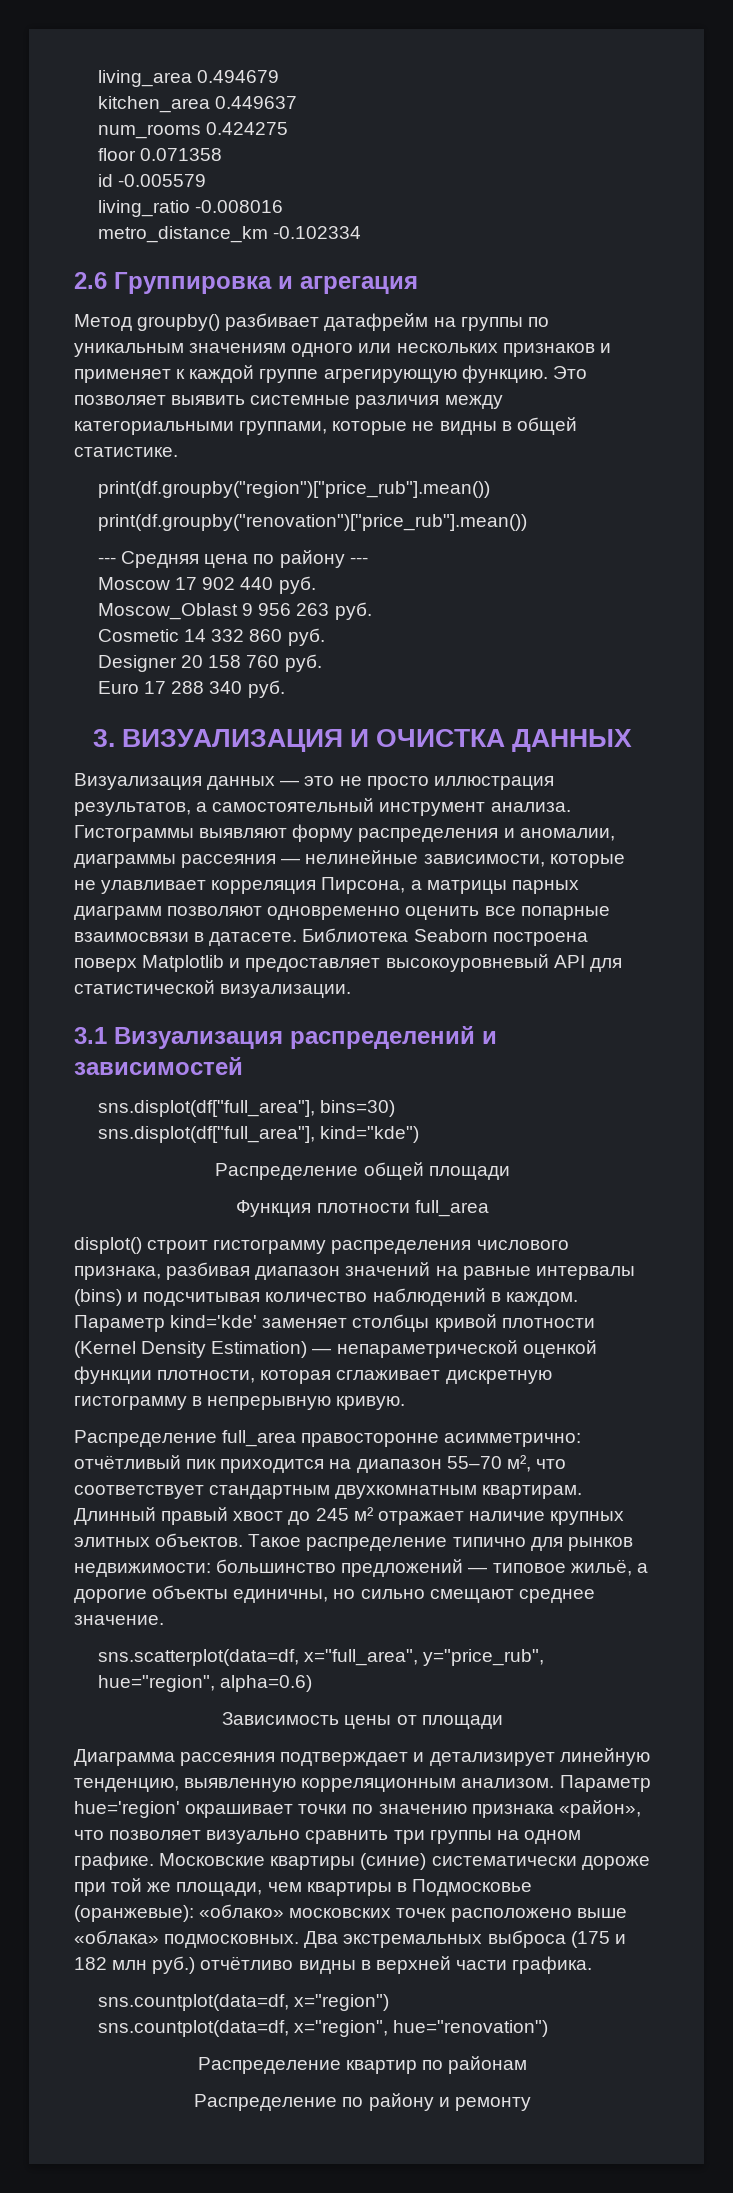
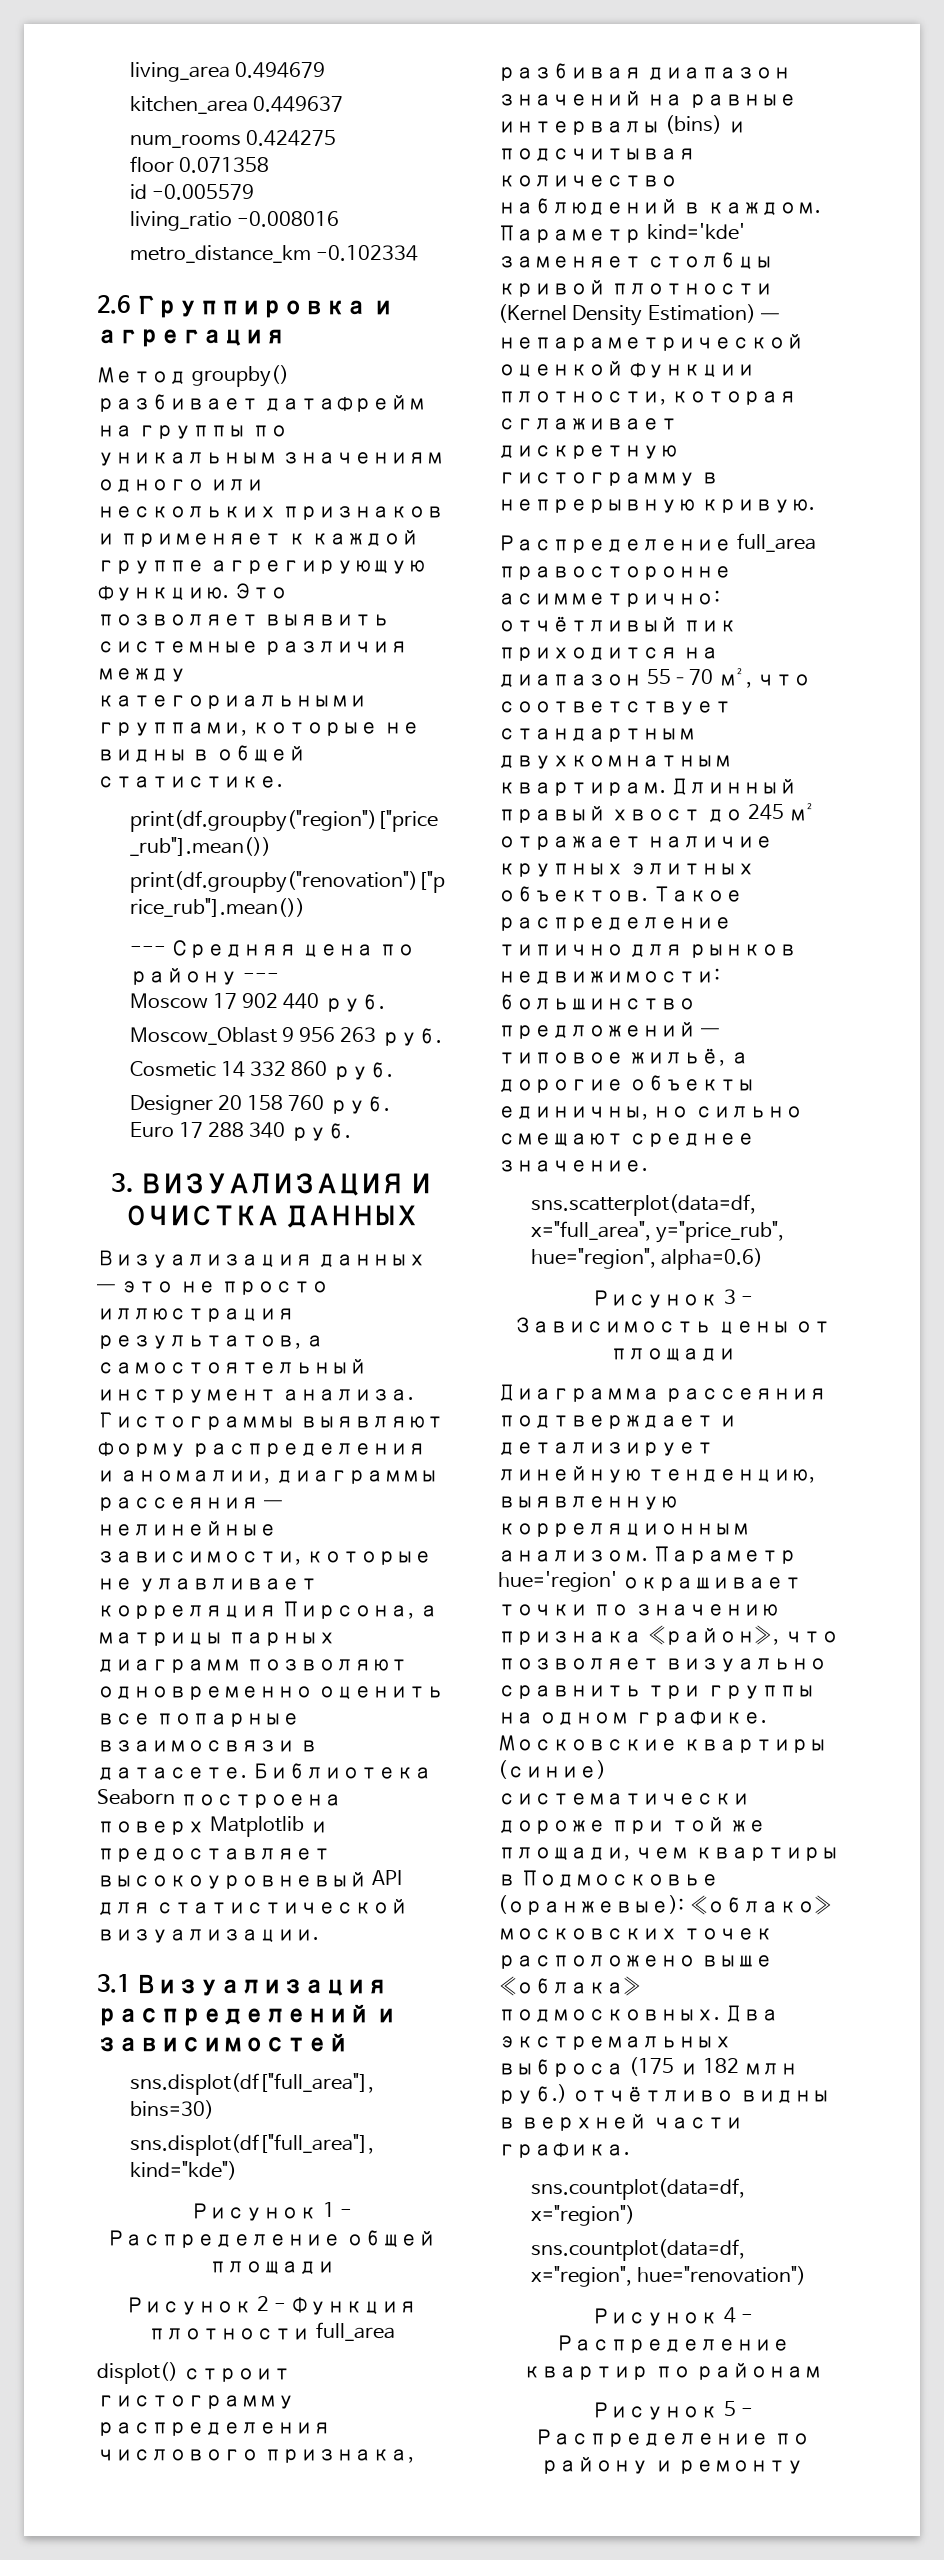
(420, 1134) none -> [191,2202,352,2221] Рисунок 1 -
(510, 1173) none -> [125,2296,287,2315] Рисунок 2 -
(313, 1683) none -> [592,1289,753,1308] Рисунок 3 -
(549, 2028) none -> [592,2307,753,2326] Рисунок 4 -
(528, 2065) none -> [592,2401,753,2420] Рисунок 5 -

